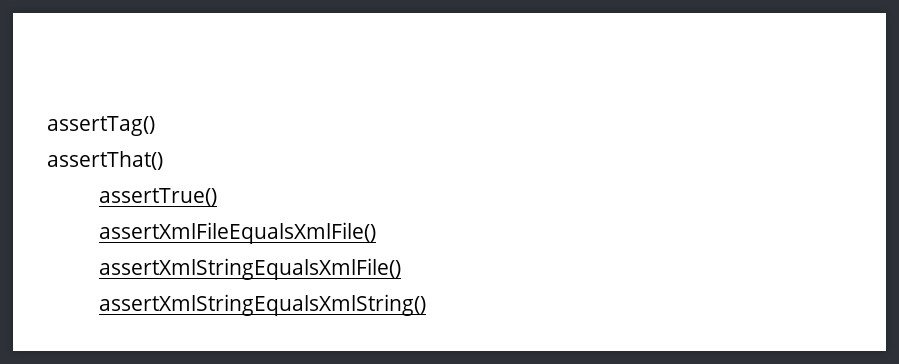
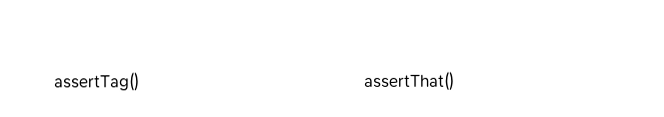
[99,188,218,206] [99,222,377,244] [99,258,402,280] [99,294,427,316] // assertTrue() // assertXmlFileEqualsXmlFile() // assertXmlStringEqualsXmlFile() // assertXmlStringEqualsXmlString() -> (455, 81) none

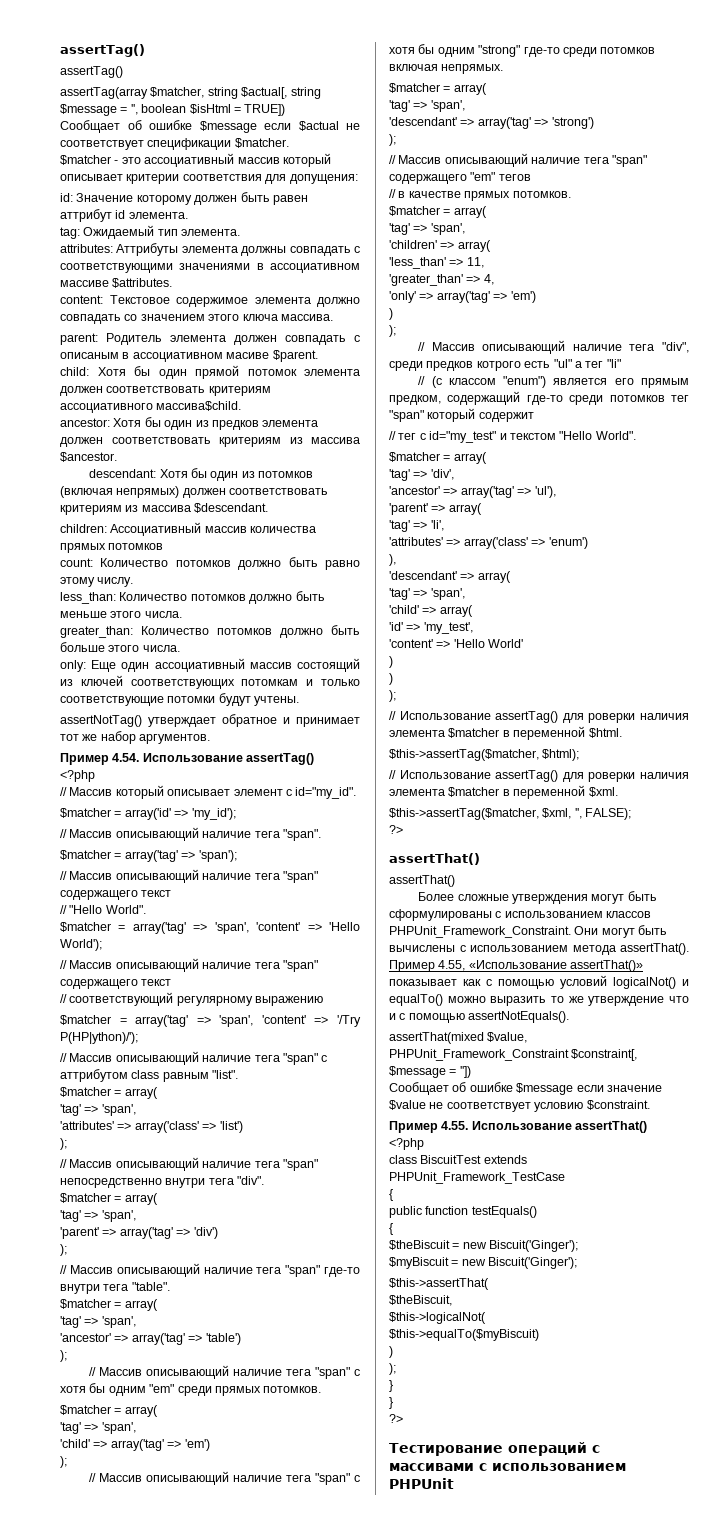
[54,72,140,92] [364,71,455,91] assertTag() // assertThat() -> [60,44,145,57] [60,66,123,78] [60,87,321,99] [60,104,286,116] [60,120,360,133] [60,138,289,150] [60,153,331,167] [60,174,358,184] [60,192,308,205] [60,209,188,222] [60,225,241,239] [60,243,360,256] [60,263,360,273] [60,278,173,288] [60,295,360,307] [60,314,333,324] [60,333,360,345] [60,350,318,362] [60,365,360,379] [60,386,271,396] [60,401,242,413] [60,417,319,430] [60,437,360,447] [60,452,117,462] [89,468,314,481] [60,486,329,498] [60,503,269,515] [60,522,317,536] [60,543,164,553] [60,557,360,570] [60,577,134,587] [60,591,325,604] [60,611,182,618] [60,625,360,638] [60,642,180,652] [60,658,360,672] [60,675,360,689] [60,693,300,706] [60,714,360,727] [60,731,211,744] [60,753,315,765] [60,770,95,782] [60,785,357,799] [60,808,236,820] [60,827,321,841] [60,850,237,862] [60,869,318,883] [60,890,172,900] [60,905,146,914] [60,922,360,934] [60,939,102,951] [60,958,318,972] [60,979,172,989] [60,992,324,1006] [60,1015,361,1027] [60,1032,138,1044] [60,1051,328,1065] [60,1069,239,1082] [60,1087,158,1099] [60,1104,136,1116] [60,1121,243,1133] [60,1138,67,1150] [60,1157,318,1171] [60,1176,265,1188] [60,1193,158,1205] [60,1210,136,1222] [60,1227,218,1239] [60,1244,67,1256] [60,1263,361,1277] [60,1282,170,1294] [60,1299,158,1311] [60,1316,136,1328] [60,1333,241,1345] [60,1350,67,1362] [89,1365,361,1379] [60,1383,322,1396] [60,1405,158,1417] [60,1422,136,1434] [60,1439,210,1451] [60,1456,67,1468] [89,1471,361,1485] [389,44,656,57] [389,64,504,74] [389,83,487,95] [389,100,465,112] [389,117,594,129] [389,134,396,146] [389,153,647,167] [389,172,531,184] [389,189,571,201] [389,206,487,218] [389,223,465,235] [389,240,491,252] [389,257,484,269] [389,274,494,286] [389,291,536,303] [389,308,393,320] [389,325,396,337] [418,340,689,354] [389,359,621,371] [418,376,689,388] [389,391,689,405] [389,408,534,422] [389,431,636,443] [389,452,487,464] [389,469,454,481] [389,486,556,498] [389,503,482,515] [389,520,444,532] [389,537,588,549] [389,554,396,566] [389,571,511,583] [389,588,465,600] [389,605,473,617] [389,622,473,634] [389,639,524,648] [389,656,393,668] [389,673,393,685] [389,690,396,702] [389,711,689,723] [389,726,622,740] [389,749,580,761] [389,770,689,782] [389,785,618,799] [389,808,632,820] [389,825,403,834] [389,853,480,865] [389,875,455,887] [418,891,657,904] [389,909,652,921] [389,925,668,938] [389,943,689,955] [389,960,644,972] [389,975,689,989] [389,994,689,1006] [389,1011,570,1023] [389,1032,528,1044] [389,1049,638,1061] [389,1066,471,1078] [389,1082,662,1095] [389,1100,650,1112] [389,1121,648,1133] [389,1138,424,1150] [389,1155,527,1164] [389,1172,565,1184] [389,1189,393,1201] [389,1206,537,1218] [389,1223,393,1235] [389,1240,579,1252] [389,1257,578,1269] [389,1278,489,1290] [389,1295,452,1306] [389,1312,486,1324] [389,1329,539,1341] [389,1346,393,1358] [389,1363,396,1375] [389,1380,393,1392] [389,1397,393,1409] [389,1414,403,1423] [389,1442,600,1456] [389,1463,626,1471] [389,1478,454,1489] assertTag() // assertTag() // assertTag(array $matcher, string $actual[, string $message = '', boolean $isHtml = TRUE]) // Сообщает об ошибке $message если $actual не соответствует спецификации $matcher. // $matcher - это ассоциативный массив который описывает критерии соответствия для допущения: // id: Значение которому должен быть равен аттрибут id элемента. // tag: Ожидаемый тип элемента. // attributes: Аттрибуты элемента должны совпадать с соответствующими значениями в ассоциативном массиве $attributes. // content: Текстовое содержимое элемента должно совпадать со значением этого ключа массива. // parent: Родитель элемента должен совпадать с описаным в ассоциативном масиве $parent. // child: Хотя бы один прямой потомок элемента должен соответствовать критериям ассоциативного массива$child. // ancestor: Хотя бы один из предков элемента должен соответствовать критериям из массива $ancestor. // descendant: Хотя бы один из потомков (включая непрямых) должен соответствовать критериям из массива $descendant. // children: Ассоциативный массив количества прямых потомков // count: Количество потомков должно быть равно этому числу. // less_than: Количество потомков должно быть меньше этого числа. // greater_than: Количество потомков должно быть больше этого числа. // only: Еще один ассоциативный массив состоящий из ключей соответствующих потомкам и только соответствующие потомки будут учтены. // assertNotTag() утверждает обратное и принимает тот же набор аргументов. // Пример 4.54. Использование assertTag() // <?php // // Массив который описывает элемент с id="my_id". // $matcher = array('id' => 'my_id'); // // Массив описывающий наличие тега "span". // $matcher = array('tag' => 'span'); // // Массив описывающий наличие тега "span" содержащего текст // // "Hello World". // $matcher = array('tag' => 'span', 'content' => 'Hello World'); // // Массив описывающий наличие тега "span" содержащего текст // // соответствующий регулярному выражению // $matcher = array('tag' => 'span', 'content' => '/Try P(HP|ython)/'); // // Массив описывающий наличие тега "span" с аттрибутом class равным "list". // $matcher = array( // 'tag' => 'span', // 'attributes' => array('class' => 'list') // ); // // Массив описывающий наличие тега "span" непосредственно внутри тега "div". // $matcher = array( // 'tag' => 'span', // 'parent' => array('tag' => 'div') // ); // // Массив описывающий наличие тега "span" где-то внутри тега "table". // $matcher = array( // 'tag' => 'span', // 'ancestor' => array('tag' => 'table') // ); // // Массив описывающий наличие тега "span" с хотя бы одним "em" среди прямых потомков. // $matcher = array( // 'tag' => 'span', // 'child' => array('tag' => 'em') // ); // // Массив описывающий наличие тега "span" с хотя бы одним "strong" где-то среди потомков включая непрямых. // $matcher = array( // 'tag' => 'span', // 'descendant' => array('tag' => 'strong') // ); // // Массив описывающий наличие тега "span" содержащего "em" тегов // // в качестве прямых потомков. // $matcher = array( // 'tag' => 'span', // 'children' => array( // 'less_than' => 11, // 'greater_than' => 4, // 'only' => array('tag' => 'em') // ) // ); // // Массив описывающий наличие тега "div", среди предков котрого есть "ul" а тег "li" // // (с классом "enum") является его прямым предком, содержащий где-то среди потомков тег "span" который содержит // // тег с id="my_test" и текстом "Hello World". // $matcher = array( // 'tag' => 'div', // 'ancestor' => array('tag' => 'ul'), // 'parent' => array( // 'tag' => 'li', // 'attributes' => array('class' => 'enum') // ), // 'descendant' => array( // 'tag' => 'span', // 'child' => array( // 'id' => 'my_test', // 'content' => 'Hello World' // ) // ) // ); // // Использование assertTag() для роверки наличия элемента $matcher в переменной $html. // $this->assertTag($matcher, $html); // // Использование assertTag() для роверки наличия элемента $matcher в переменной $xml. // $this->assertTag($matcher, $xml, '', FALSE); // ?> // assertThat() // assertThat() // Более сложные утверждения могут быть сформулированы с использованием классов PHPUnit_Framework_Constraint. Они могут быть вычислены с использованием метода assertThat(). Пример 4.55, «Использование assertThat()» показывает как с помощью условий logicalNot() и equalTo() можно выразить то же утверждение что и с помощью assertNotEquals(). // assertThat(mixed $value, PHPUnit_Framework_Constraint $constraint[, $message = '']) // Сообщает об ошибке $message если значение $value не соответствует условию $constraint. // Пример 4.55. Использование assertThat() // <?php // class BiscuitTest extends PHPUnit_Framework_TestCase // { // public function testEquals() // { // $theBiscuit = new Biscuit('Ginger'); // $myBiscuit = new Biscuit('Ginger'); // $this->assertThat( // $theBiscuit, // $this->logicalNot( // $this->equalTo($myBiscuit) // ) // ); // } // } // ?> // Тестирование операций с массивами с использованием PHPUnit

